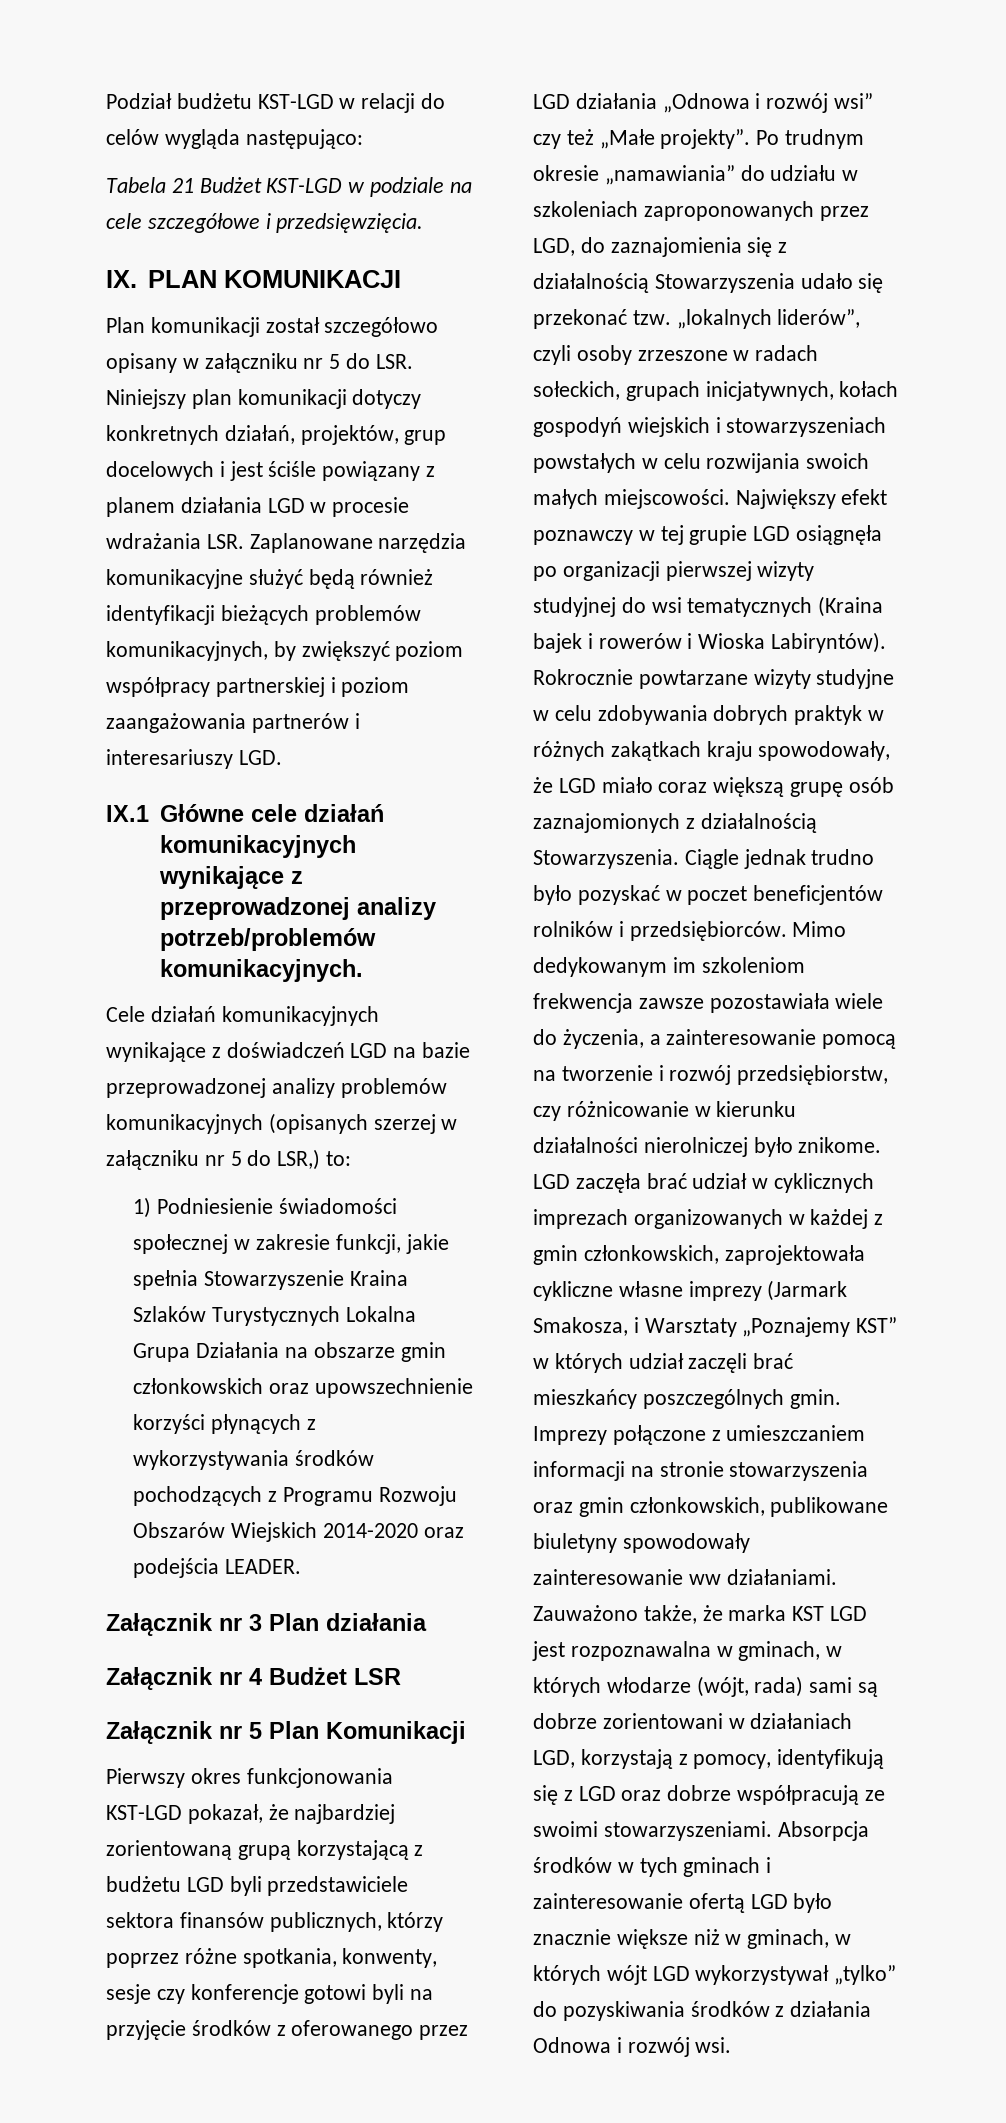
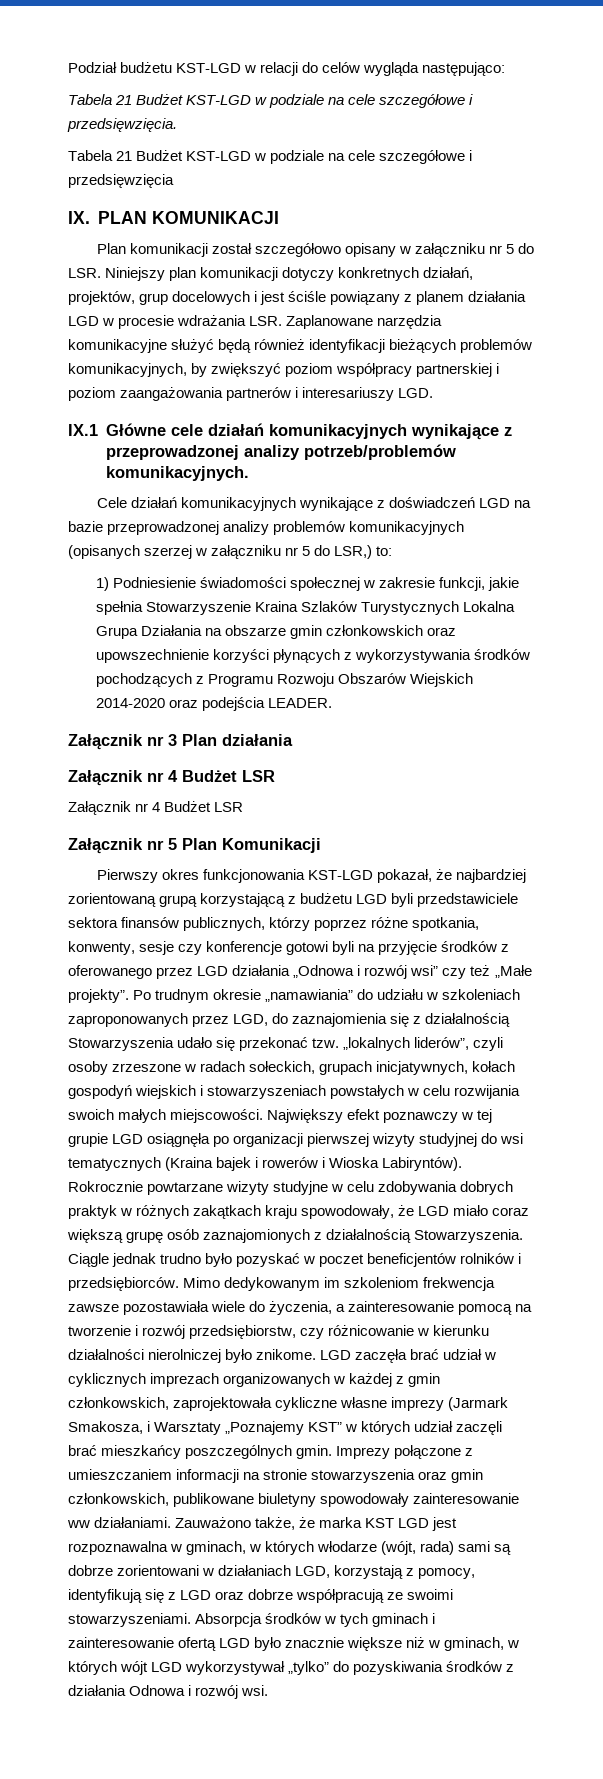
(424, 223) none -> [68,150,473,164] [68,174,174,188] // Tabela 21 Budżet KST-LGD w podziale na cele szczegółowe i przedsięwzięcia
(401, 1676) none -> [68,801,244,815] // Załącznik nr 4 Budżet LSR

